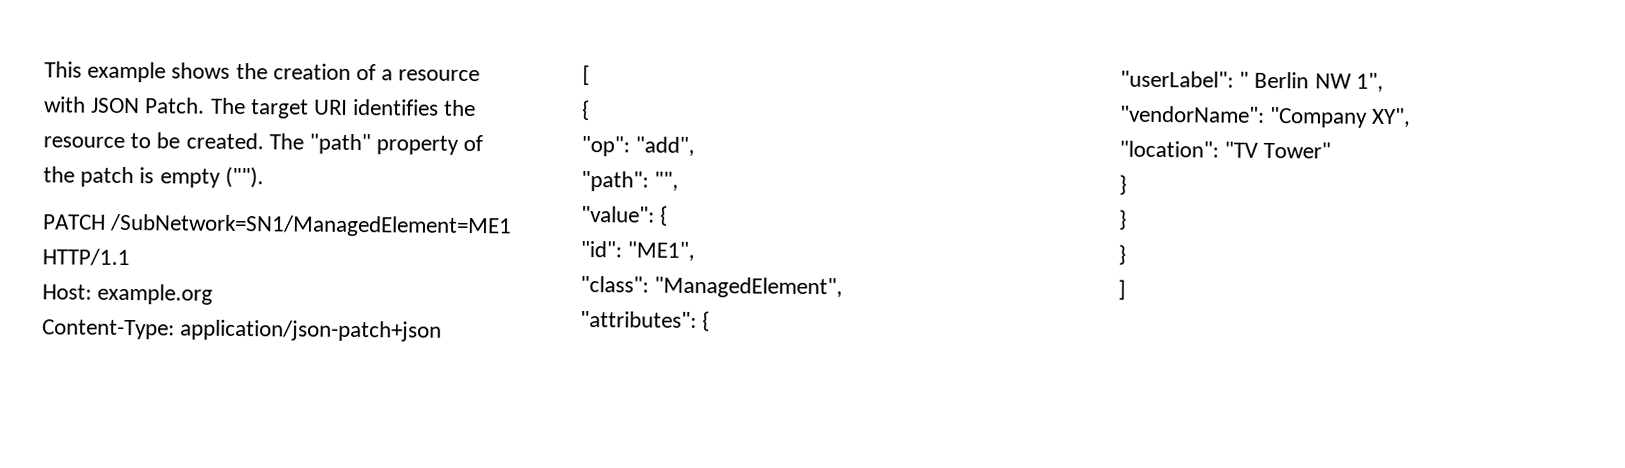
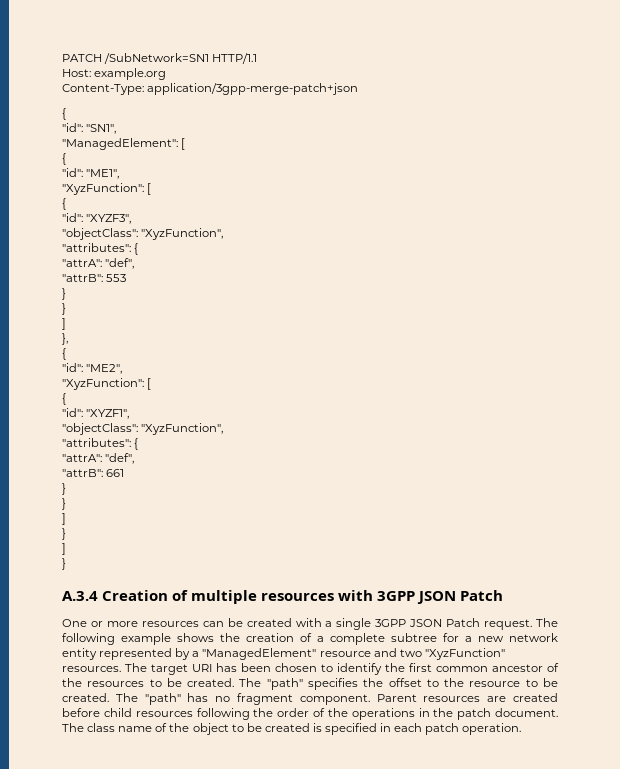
[44,61,82,78] This -> [62,53,258,64] [62,68,167,80] [62,83,359,95] [62,108,66,120] [62,123,117,134] [62,138,186,150] [62,153,66,165] [62,168,120,179] [62,183,152,195] [62,198,66,210] [62,213,132,224] [62,228,224,240] [62,243,139,255] [62,258,135,269] [62,274,127,282] [62,288,66,300] [62,303,66,315] [62,318,66,330] [62,333,68,345] [62,348,66,360] [62,363,123,374] [62,378,152,390] [62,393,66,405] [62,408,130,419] [62,423,224,435] [62,438,139,450] [62,453,135,464] [62,469,125,477] [62,483,66,495] [62,498,66,510] [62,513,66,525] [62,528,66,540] [62,543,66,555] [62,558,66,570] [62,590,504,604] [62,618,558,630] [62,633,115,645] PATCH /SubNetwork=SN1 HTTP/1.1 // Host: example.org // Content-Type: application/3gpp-merge-patch+json // { // "id": "SN1", // "ManagedElement": [ // { // "id": "ME1", // "XyzFunction": [ // { // "id": "XYZF3", // "objectClass": "XyzFunction", // "attributes": { // "attrA": "def", // "attrB": 553 // } // } // ] // }, // { // "id": "ME2", // "XyzFunction": [ // { // "id": "XYZF1", // "objectClass": "XyzFunction", // "attributes": { // "attrA": "def", // "attrB": 661 // } // } // ] // } // ] // } // A.3.4 Creation of multiple resources with 3GPP JSON Patch // One or more resources can be created with a single 3GPP JSON Patch request. The following
[398,69,481,82] [44,96,440,119] resource with JSON Patch. The target URI identifies -> [330,633,558,645] [62,648,505,660] [62,663,559,675] [62,678,439,690] complete subtree for a new network entity represented by a "ManagedElement" resource and two "XyzFunction" resources. The target URI has been chosen to identify the first common ancestor of the resources to be created. The "path" specifies the offset to
[376,134,484,155] [43,166,264,189] [43,213,513,238] [42,248,130,267] [42,283,214,305] [42,319,443,342] [582,64,590,86] [581,99,590,121] [581,135,696,157] [581,170,680,192] [581,205,669,226] [580,240,696,261] [580,275,844,299] [580,310,711,332] [1120,70,1384,92] [1119,105,1412,128] [1119,140,1332,159] [1119,174,1127,195] [1119,209,1127,230] [1118,244,1126,265] [1118,279,1126,300] property of the patch is empty (""). // PATCH /SubNetwork=SN1/ManagedElement=ME1 HTTP/1.1 // Host: example.org // Content-Type: application/json-patch+json // [ // { // "op": "add", // "path": "", // "value": { // "id": "ME1", // "class": "ManagedElement", // "attributes": { // "userLabel": " Berlin NW 1", // "vendorName": "Company XY", // "location": "TV Tower" // } // } // } // ] -> [187,693,558,705] [62,708,558,720] [62,723,522,735] has no fragment component. Parent resources are created before child resources following the order of the operations in the patch document. The class name of the object to be created is specified in each patch operation.

